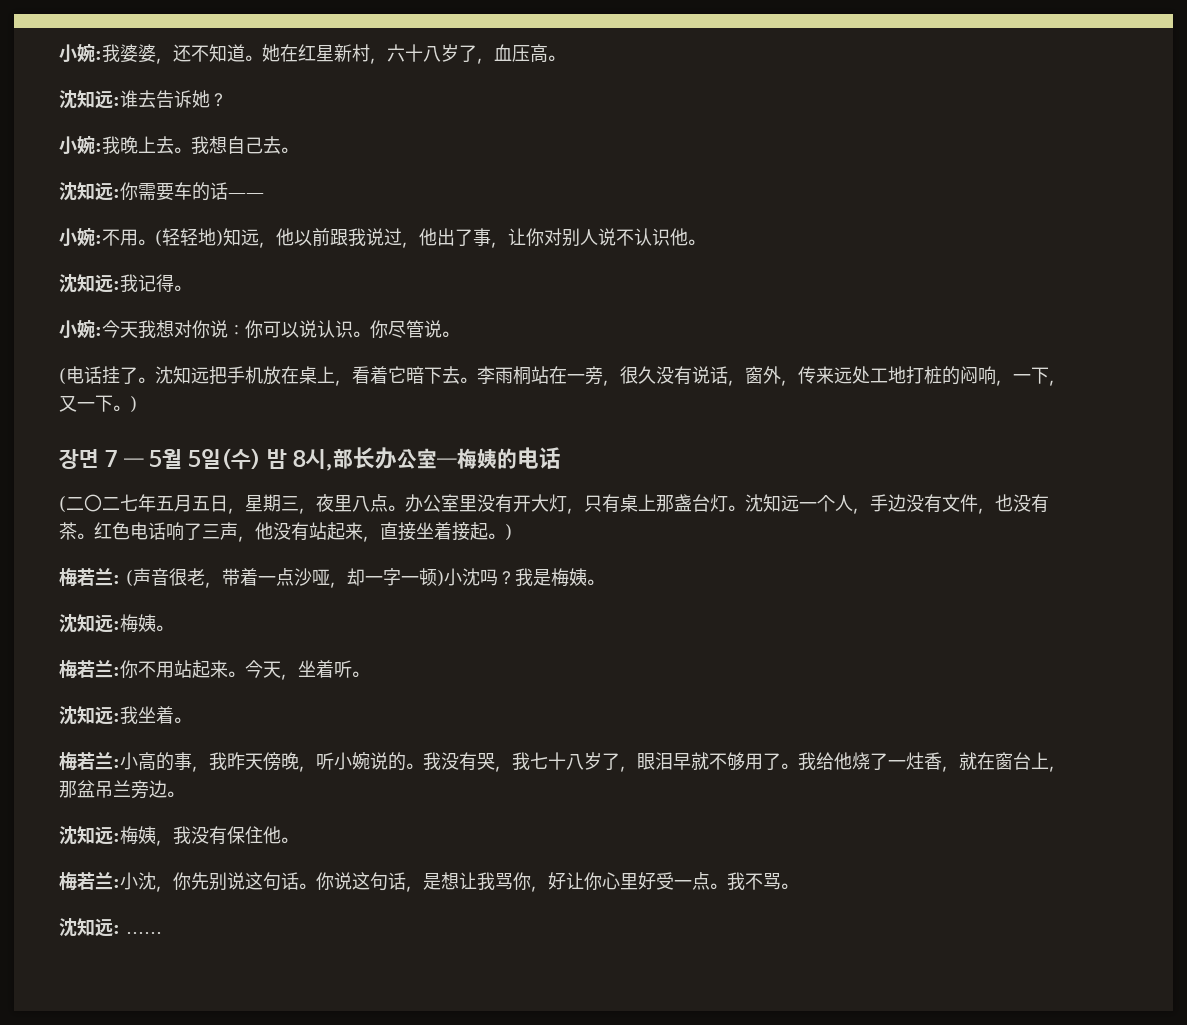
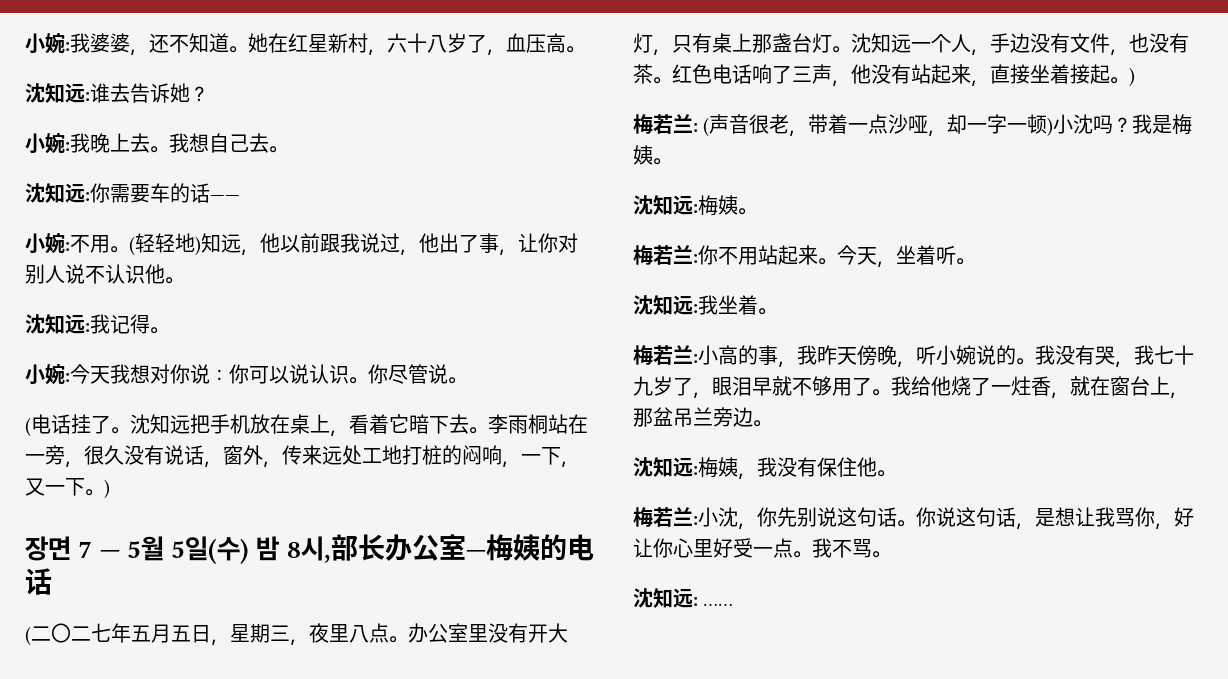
[566,754,584,770] 八 -> [633,376,653,396] 九

